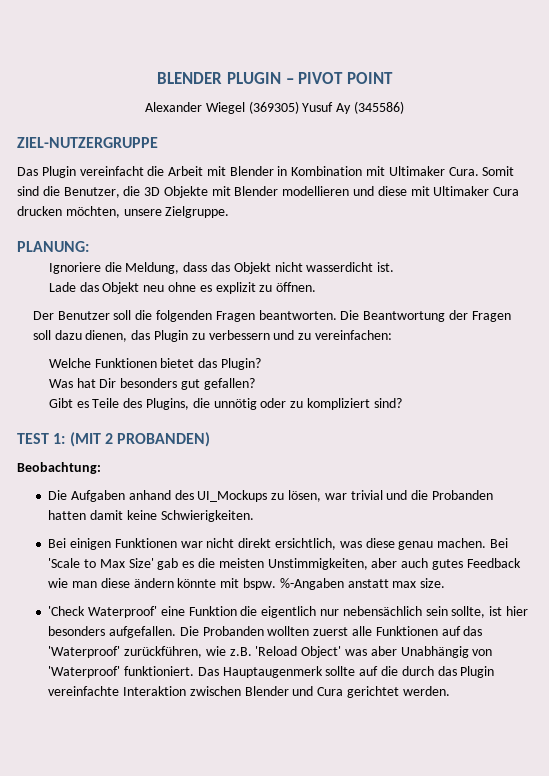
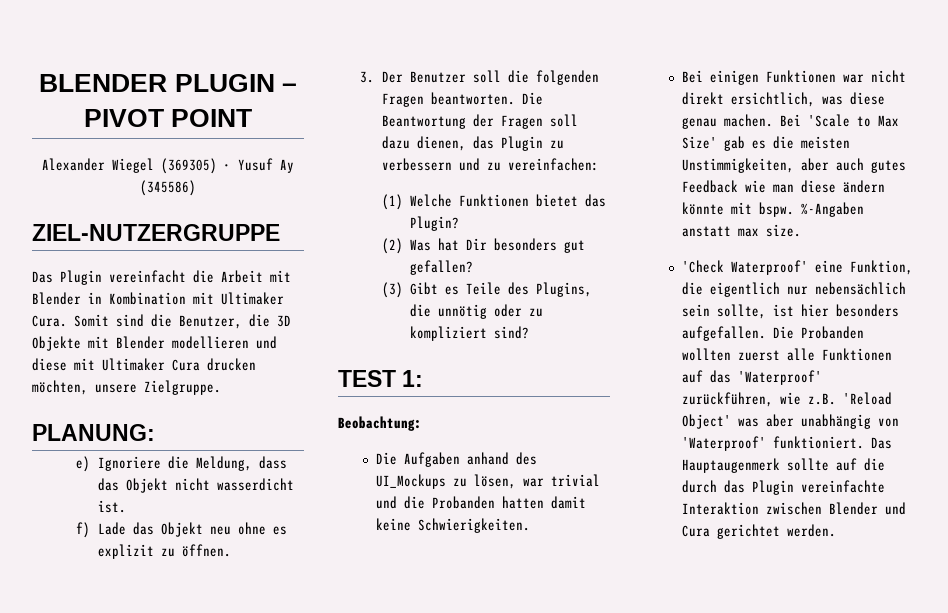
(299, 107) none -> [224,164,231,170] ·
(89, 246) none -> [75,456,90,472] e)
(395, 267) none -> [75,522,90,538] f)
(317, 287) none -> [359,71,374,83] 3.
(392, 335) none -> [381,194,403,210] (1)
(261, 364) none -> [381,238,403,254] (2)
(255, 384) none -> [381,282,403,298] (3)
[69,432,211,447] (MIT 2 PROBANDEN) -> (424, 378) none
[188,606,237,616] Funktion -> [849,260,913,275] Funktion,
[400,646,469,658] Unabhängig -> [800,414,871,429] unabhängig

